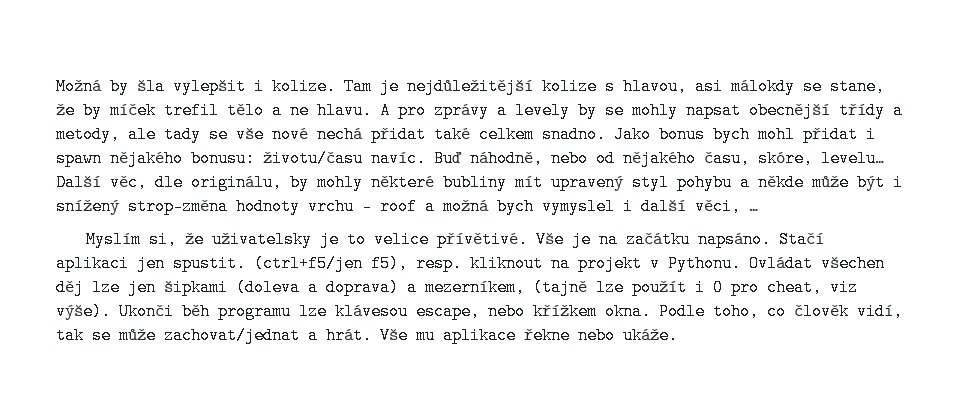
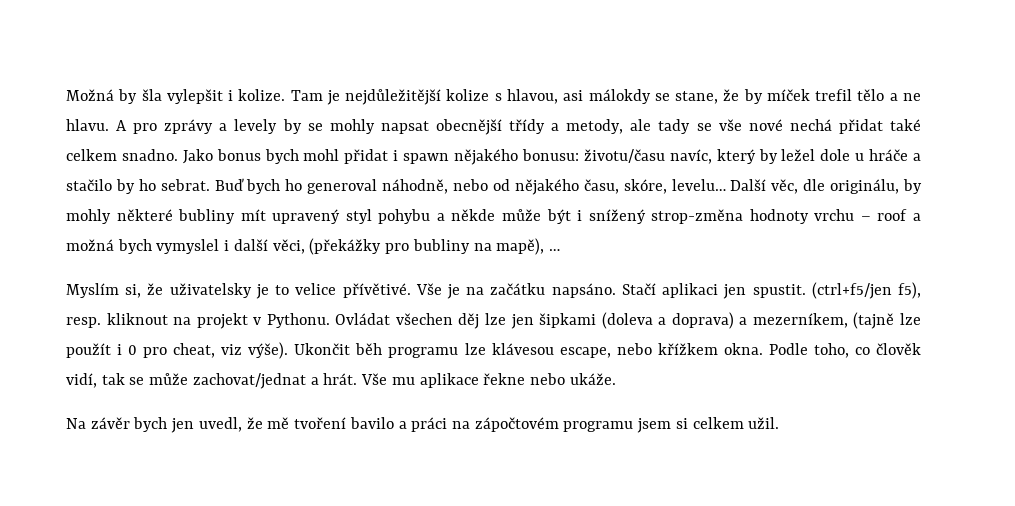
[371,150,462,167] navíc. Buď -> [669,149,922,164] [66,178,378,194] navíc, který by ležel dole u hráče a stačilo by ho sebrat. Buď bych ho generoval
(741, 206) none -> [309,238,545,255] (překážky pro bubliny na mapě),
[119,303,174,320] Ukonči -> [294,343,351,355] Ukončit
(678, 335) none -> [66,417,780,433] // Na závěr bych jen uvedl, že mě tvoření bavilo a práci na zápočtovém programu jsem si celkem užil.

